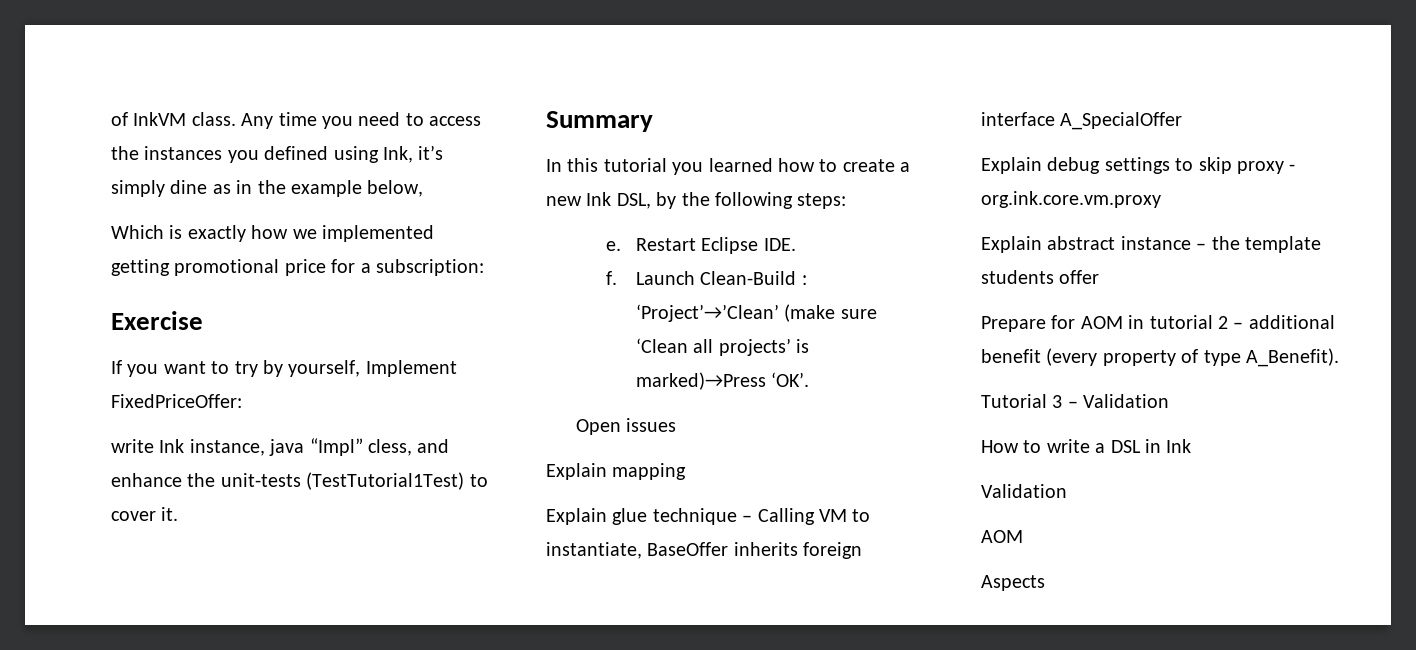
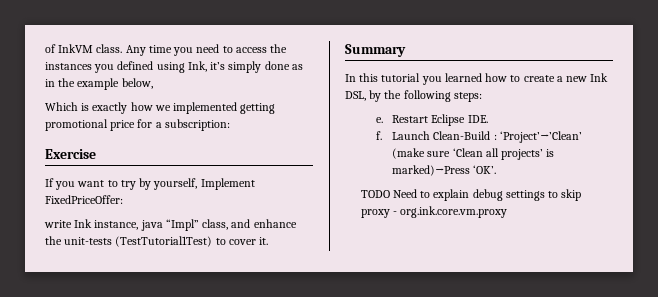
[170,180,208,194] dine -> [264,61,290,70] done
[368,439,412,456] cless, -> [202,219,229,230] class,
[575,418,677,435] [546,463,687,480] [546,508,871,525] [546,542,863,559] [981,112,1183,130] [981,157,1042,174] Open issues // Explain mapping // Explain glue technique – Calling VM to instantiate, BaseOffer inherits foreign interface A_SpecialOffer // Explain -> [360,189,470,201] TODO Need to explain
[981,236,1321,253] [981,270,1100,284] [981,315,1335,332] [981,348,1339,367] [981,394,1170,408] [981,439,1192,453] [981,484,1067,498] [981,530,1023,543] [981,575,1045,591] // Explain abstract instance – the template students offer // Prepare for AOM in tutorial 2 – additional benefit (every property of type A_Benefit). // Tutorial 3 – Validation // How to write a DSL in Ink // Validation // AOM // Aspects -> (508, 212) none

